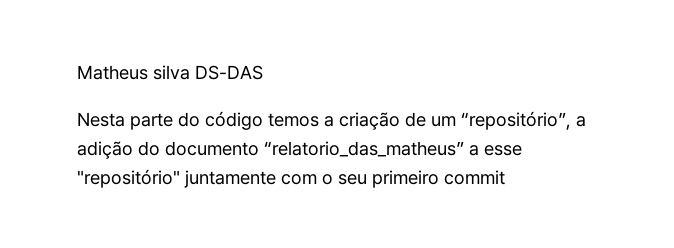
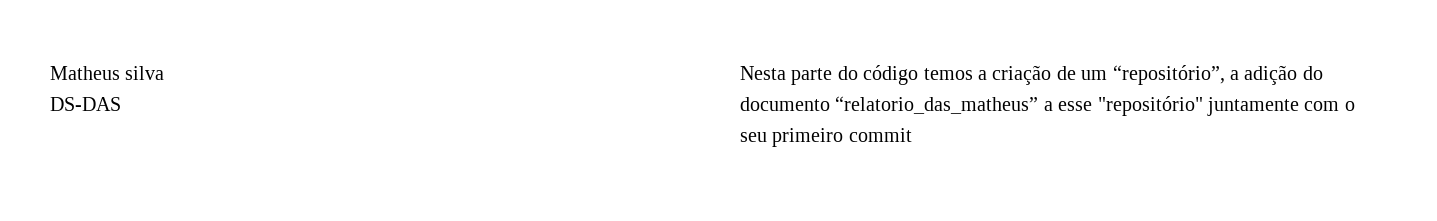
(190, 72) none -> (165, 73) //

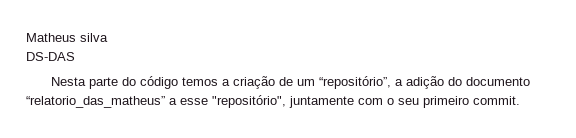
[1097,96,1203,116] "repositório" -> [212,95,286,108] "repositório",
[848,128,912,142] commit -> [473,96,520,105] commit.

